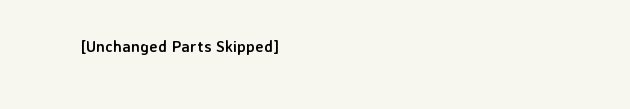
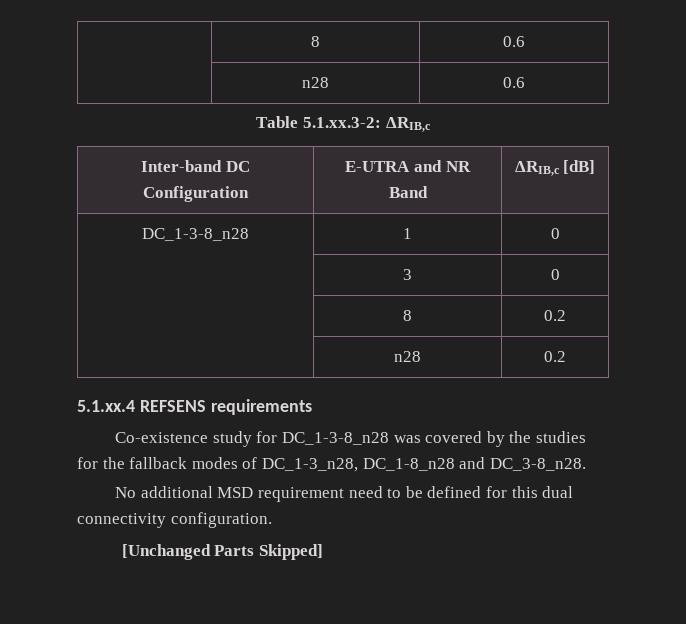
(81, 47) none -> [311,36,320,47] [503,36,525,47] [302,77,329,88] [503,77,525,88] [256,116,431,132] [141,160,250,172] [143,186,249,202] [345,160,471,172] [388,186,428,198] [514,160,596,176] [142,228,249,241] [403,228,412,239] [550,228,560,239] [403,269,412,280] [550,269,560,280] [403,310,412,321] [544,310,566,321] [394,351,421,362] [544,351,566,362] [77,399,312,415] [115,431,586,447] [77,457,586,472] [115,486,574,502] [77,512,272,528] | 8 | 0.6 // | n28 | 0.6 // Table 5.1.xx.3-2: ΔRIB,c // Inter-band DC Configuration | E-UTRA and NR Band | ΔRIB,c [dB] // DC_1-3-8_n28 | 1 | 0 // | 3 | 0 // | 8 | 0.2 // | n28 | 0.2 // 5.1.xx.4 REFSENS requirements // Co-existence study for DC_1-3-8_n28 was covered by the studies for the fallback modes of DC_1-3_n28, DC_1-8_n28 and DC_3-8_n28. // No additional MSD requirement need to be defined for this dual connectivity configuration. //

